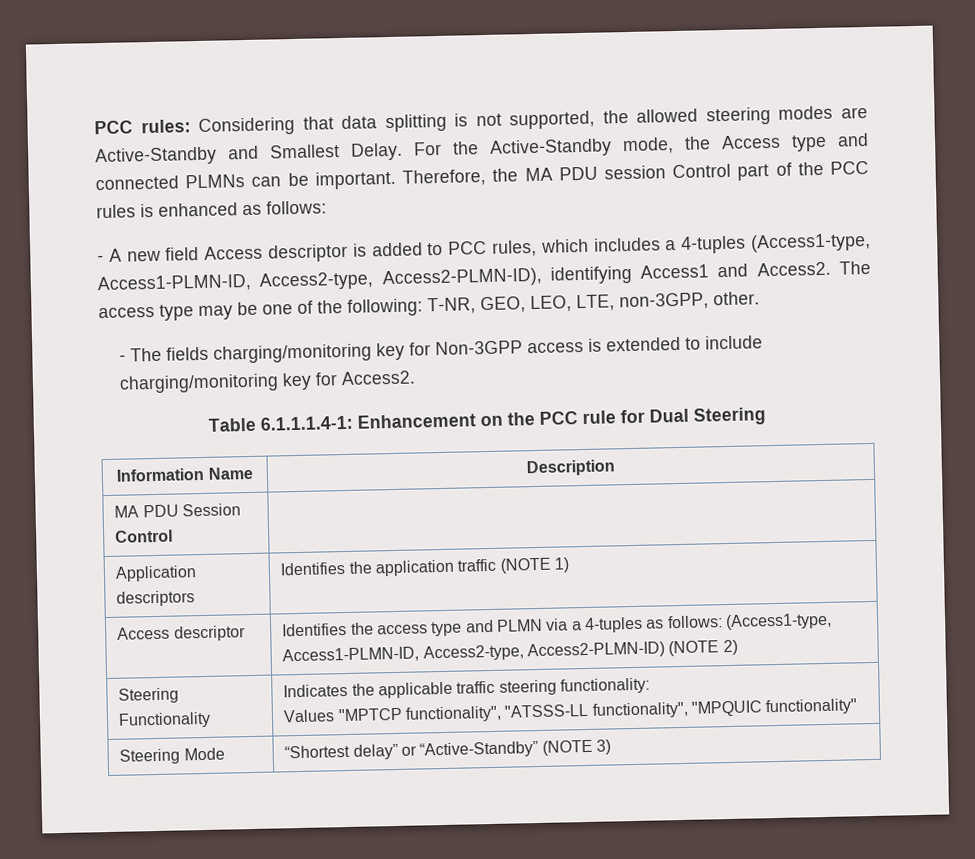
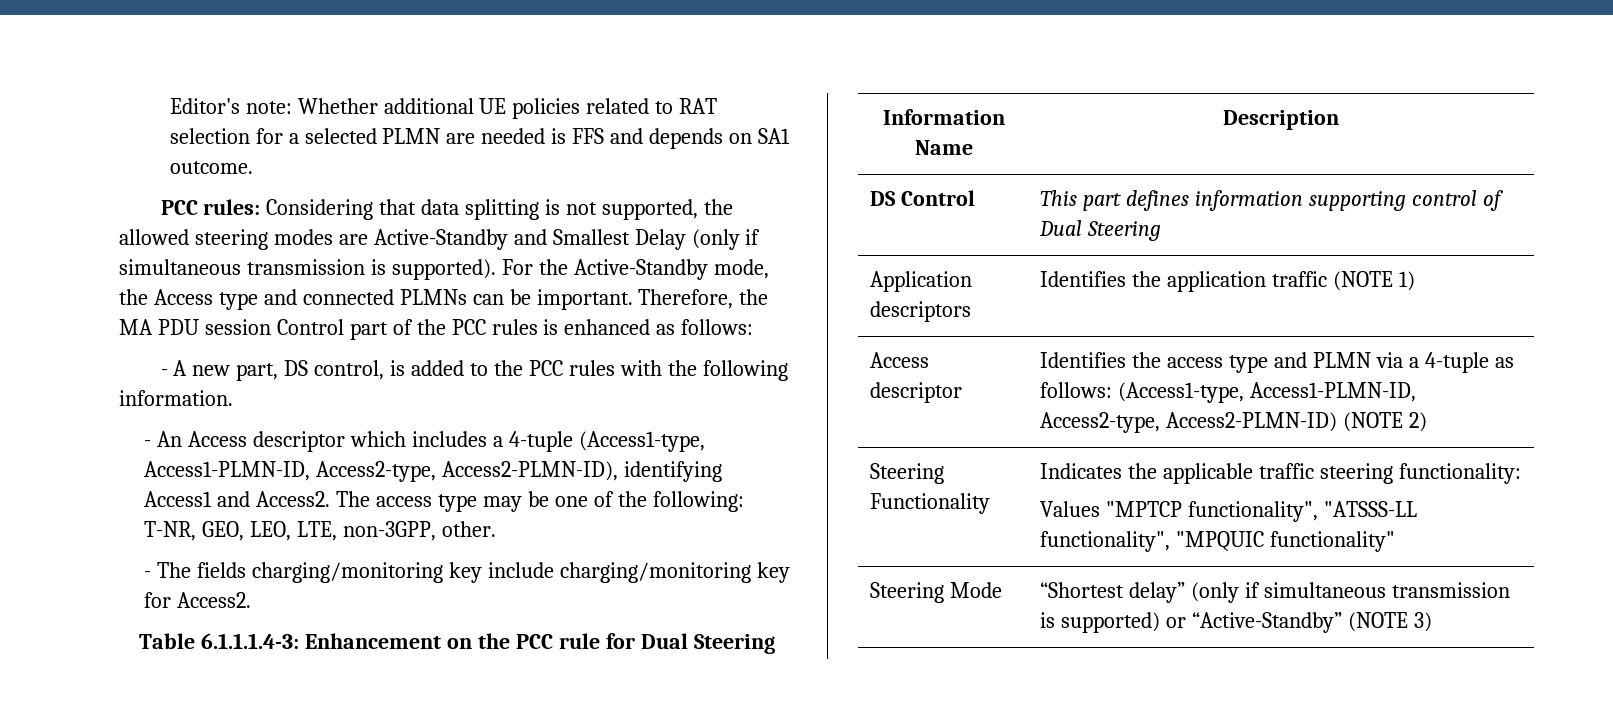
(94, 127) none -> [169,98,718,119] [169,128,790,149] [169,161,253,174] Editor's note: Whether additional UE policies related to RAT selection for a selected PLMN are needed is FFS and depends on SA1 outcome. //
[350,142,403,161] Delay. -> [634,229,761,250] [119,259,496,280] Delay (only if simultaneous transmission is supported).
[165,239,537,263] field Access descriptor is added to PCC rules, -> [236,360,788,381] [119,390,233,406] [144,431,346,452] part, DS control, is added to the PCC rules with the following information. // - An Access descriptor
[681,235,747,254] 4-tuples -> [508,431,573,452] 4-tuple
[409,336,702,356] for Non-3GPP access is extended to -> (483, 572) none
[260,415,353,431] 6.1.1.1.4-1: -> [201,633,300,649] 6.1.1.1.4-3:
[114,503,242,518] [115,529,174,543] MA PDU Session Control | -> [870,190,976,206] [1040,190,1503,211] [1039,220,1162,241] DS Control | This part defines information supporting control of Dual Steering
[584,616,644,633] 4-tuples -> [1424,352,1489,373] 4-tuple
(398, 751) none -> [1191,582,1510,603] [1040,612,1161,633] (only if simultaneous transmission is supported)

